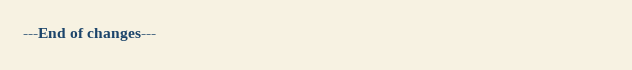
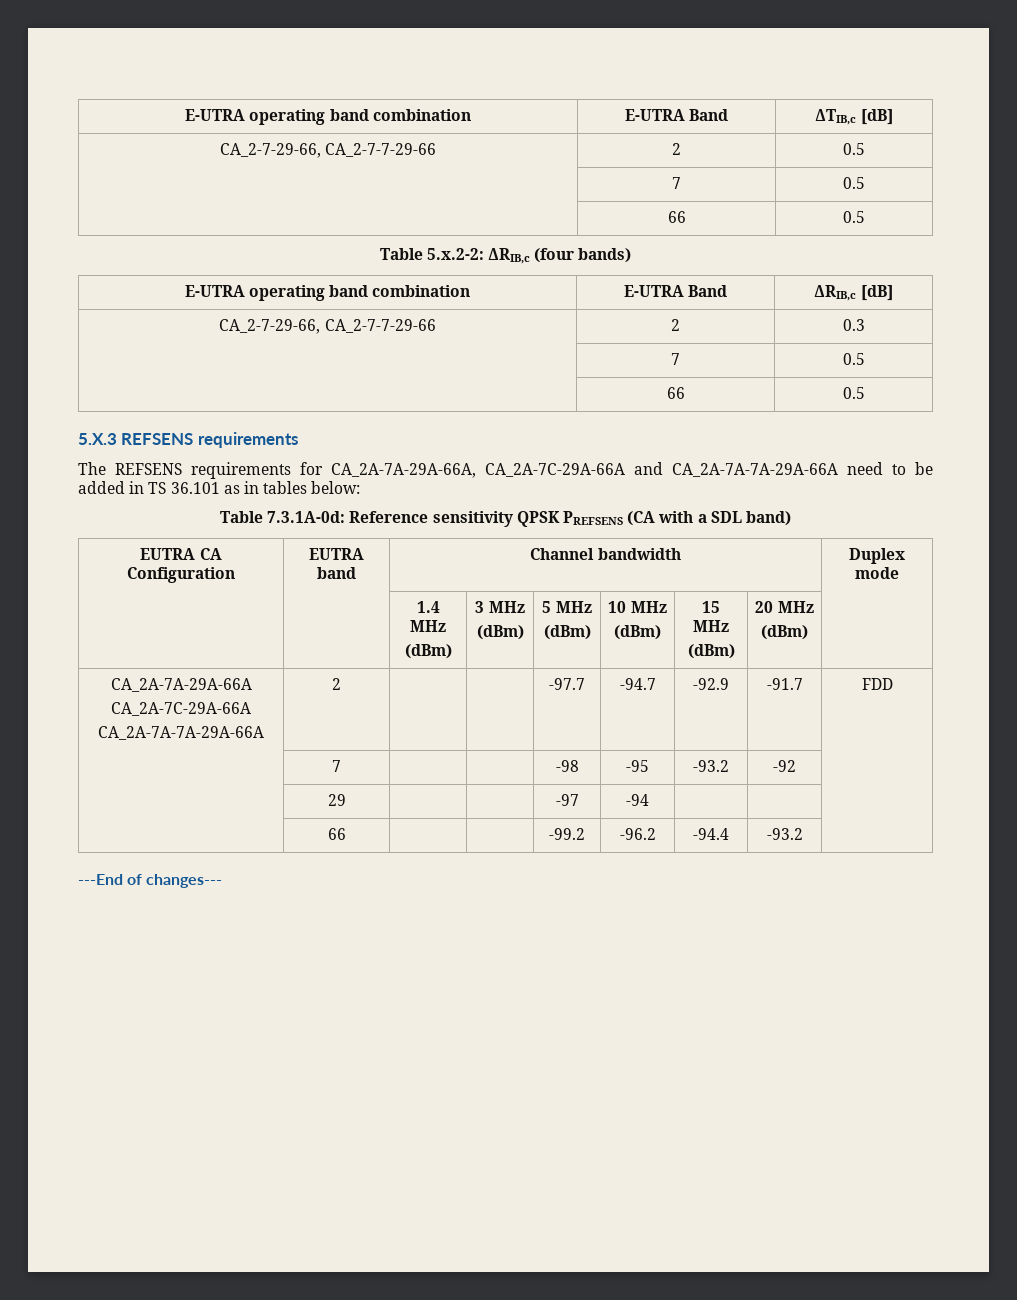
(23, 33) none -> [185,109,471,125] [624,109,729,121] [815,109,893,125] [219,143,437,158] [672,143,681,155] [843,143,865,155] [672,177,681,189] [843,177,865,189] [667,211,686,223] [843,211,865,223] [379,248,632,264] [184,285,471,301] [623,285,728,297] [814,285,893,301] [219,319,436,334] [671,319,680,331] [842,319,865,331] [671,353,680,365] [842,353,865,365] [666,387,685,399] [842,387,865,399] [78,432,298,448] [78,462,933,479] [78,481,361,494] [220,511,791,527] [140,548,222,560] [127,567,235,583] [309,548,364,560] [317,567,356,579] [530,548,681,560] [849,548,905,564] [855,567,899,579] [416,601,440,613] [410,620,446,632] [404,644,452,659] [475,601,525,613] [476,625,524,640] [542,601,592,613] [543,625,591,640] [608,601,667,613] [614,625,661,640] [702,601,720,613] [693,620,729,632] [687,644,735,659] [755,601,814,613] [761,625,808,640] [110,678,252,692] [111,702,251,716] [98,726,264,740] [332,678,341,690] [549,678,585,690] [619,678,656,690] [693,678,729,690] [766,678,803,690] [861,678,893,690] [332,760,341,772] [555,760,579,772] [626,760,649,772] [693,760,729,772] [773,760,796,772] [327,794,346,806] [555,794,579,806] [626,794,649,806] [327,828,346,840] [549,828,585,840] [619,828,656,840] [693,828,729,840] [766,828,803,840] E-UTRA operating band combination | E-UTRA Band | ΔTIB,c [dB] // CA_2-7-29-66, CA_2-7-7-29-66 | 2 | 0.5 // | 7 | 0.5 // | 66 | 0.5 // Table 5.x.2-2: ΔRIB,c (four bands) // E-UTRA operating band combination | E-UTRA Band | ΔRIB,c [dB] // CA_2-7-29-66, CA_2-7-7-29-66 | 2 | 0.3 // | 7 | 0.5 // | 66 | 0.5 // 5.X.3 REFSENS requirements // The REFSENS requirements for CA_2A-7A-29A-66A, CA_2A-7C-29A-66A and CA_2A-7A-7A-29A-66A need to be added in TS 36.101 as in tables below: // Table 7.3.1A-0d: Reference sensitivity QPSK PREFSENS (CA with a SDL band) // EUTRA CA Configuration | EUTRA band | Channel bandwidth | Duplex mode // | | 1.4 MHz // (dBm) | 3 MHz // (dBm) | 5 MHz // (dBm) | 10 MHz // (dBm) | 15 MHz // (dBm) | 20 MHz // (dBm) | // CA_2A-7A-29A-66A // CA_2A-7C-29A-66A // CA_2A-7A-7A-29A-66A | 2 | | | -97.7 | -94.7 | -92.9 | -91.7 | FDD // | 7 | | | -98 | -95 | -93.2 | -92 | // | 29 | | | -97 | -94 | | | // | 66 | | | -99.2 | -96.2 | -94.4 | -93.2 | //

